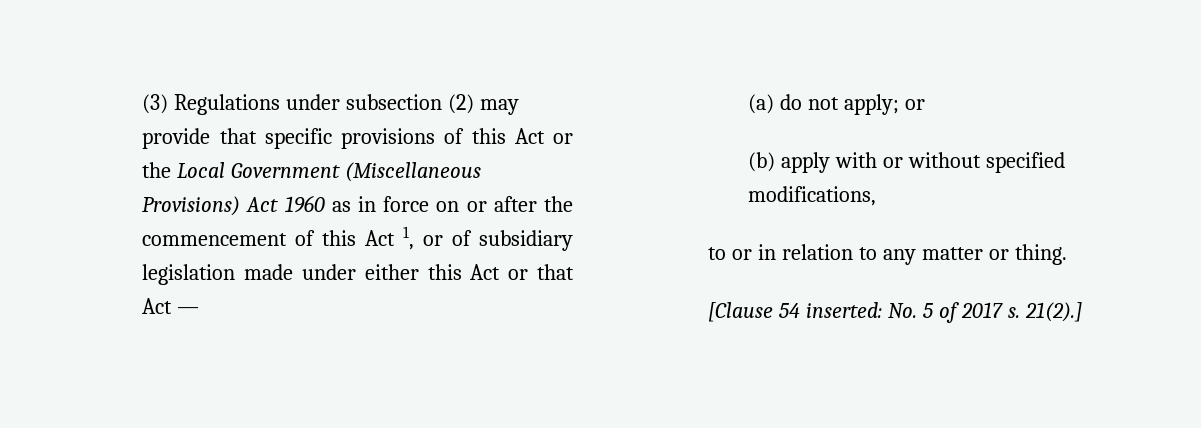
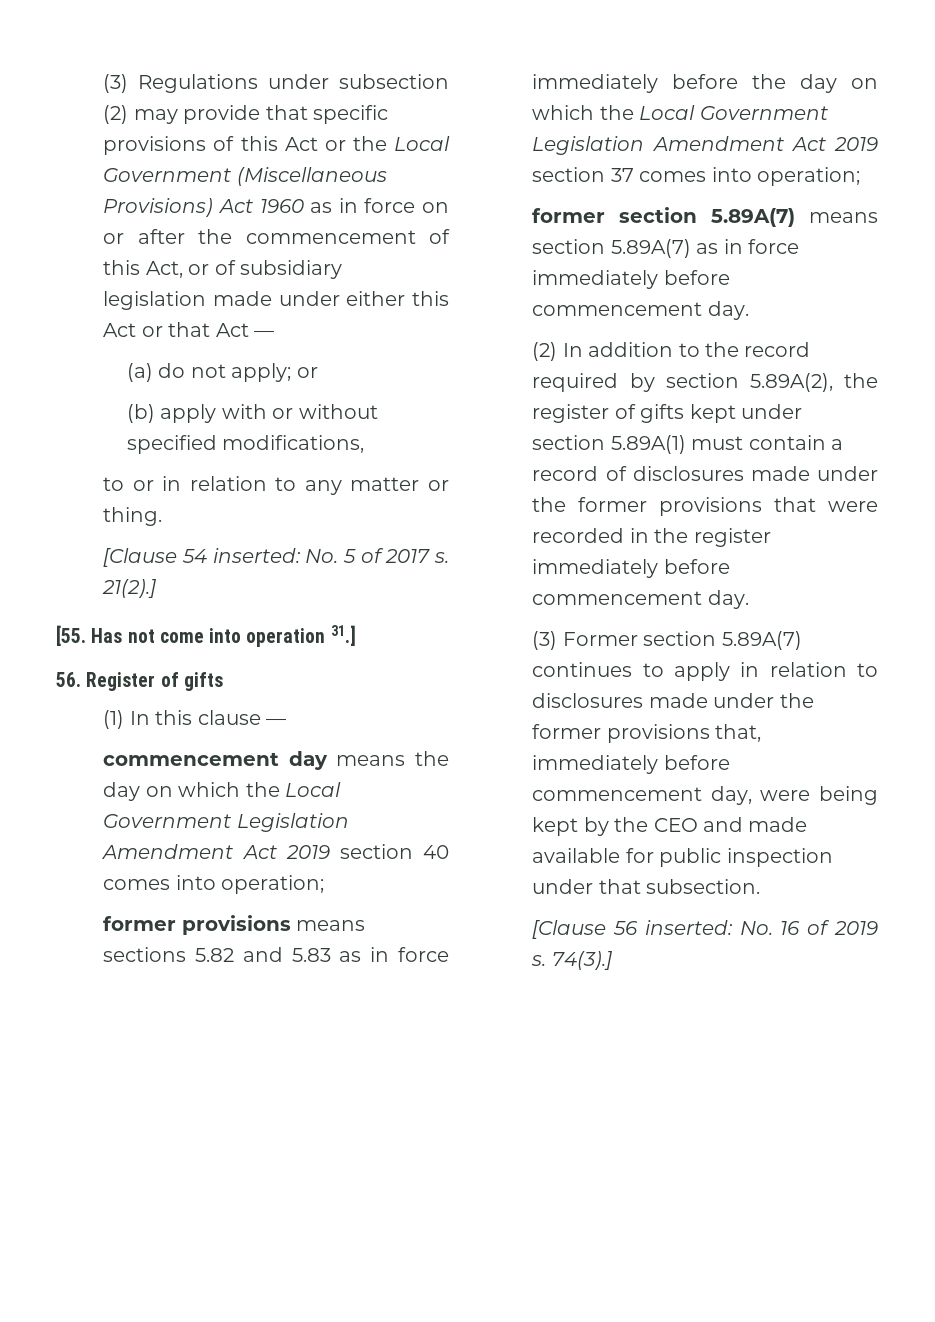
[365,226,415,250] Act 1, -> [145,261,183,278] Act,
(1082, 312) none -> [56,625,356,647] [56,672,223,691] [103,710,286,729] [103,751,450,770] [103,782,341,801] [103,813,349,832] [101,844,449,859] [103,875,325,894] [103,915,366,935] [103,947,449,962] [532,74,878,93] [532,105,828,120] [532,136,878,155] [532,167,860,186] [532,207,878,227] [532,239,799,258] [532,270,730,289] [532,301,749,320] [532,342,811,361] [532,373,878,392] [532,404,802,423] [532,435,843,454] [532,466,878,481] [532,497,878,516] [532,528,771,547] [532,559,730,578] [532,590,749,609] [532,631,802,650] [532,662,878,681] [532,693,814,708] [532,724,762,743] [532,755,730,774] [532,786,878,805] [532,817,808,836] [532,848,833,867] [532,879,761,894] [532,920,878,939] [531,951,613,970] // [55. Has not come into operation 31.] // 56. Register of gifts // (1) In this clause — // commencement day means the day on which the Local Government Legislation Amendment Act 2019 section 40 comes into operation; // former provisions means sections 5.82 and 5.83 as in force immediately before the day on which the Local Government Legislation Amendment Act 2019 section 37 comes into operation; // former section 5.89A(7) means section 5.89A(7) as in force immediately before commencement day. // (2) In addition to the record required by section 5.89A(2), the register of gifts kept under section 5.89A(1) must contain a record of disclosures made under the former provisions that were recorded in the register immediately before commencement day. // (3) Former section 5.89A(7) continues to apply in relation to disclosures made under the former provisions that, immediately before commencement day, were being kept by the CEO and made available for public inspection under that subsection. // [Clause 56 inserted: No. 16 of 2019 s. 74(3).]

